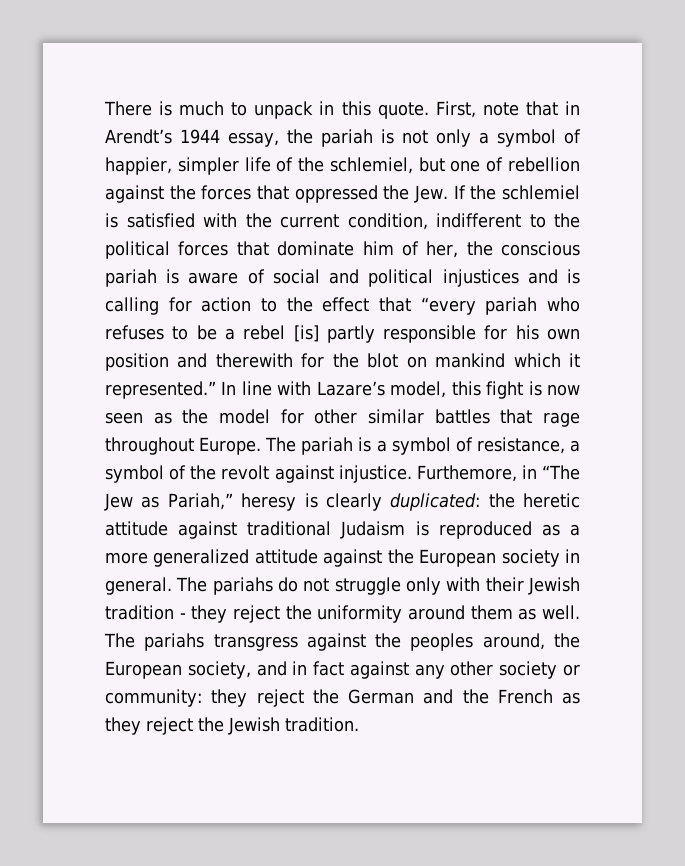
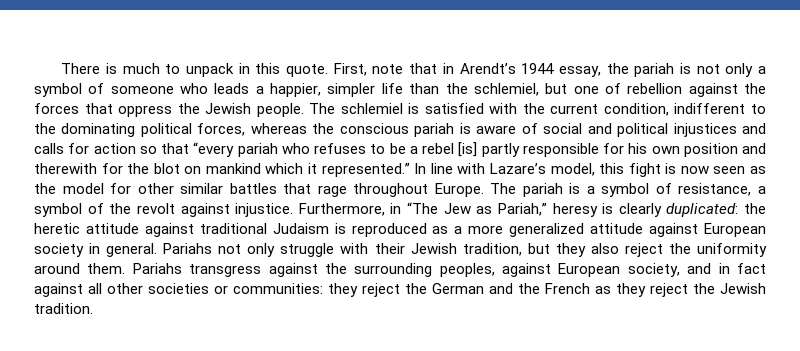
(581, 136) none -> [110,83,264,94] someone who leads a
[276,157,294,172] of -> [409,83,440,94] than
[294,185,497,203] oppressed the Jew. If the -> [118,103,336,117] oppress the Jewish people. The
[105,241,459,259] political forces that dominate him of her, -> [61,123,307,137] dominating political forces, whereas
[567,269,580,284] [105,297,370,315] is calling for action to the effect -> [34,143,157,154] calls for action so
[416,465,517,482] Furthemore, -> [298,203,385,216] Furthermore,
[387,549,414,564] the -> (699, 230) none
[176,577,580,595] [105,605,580,623] [104,633,580,651] The pariahs do not struggle only with their Jewish tradition - they reject the uniformity around them as well. The pariahs transgress against the peoples around, the -> [163,243,767,257] [34,263,552,277] Pariahs not only struggle with their Jewish tradition, but they also reject the uniformity around them. Pariahs transgress against the surrounding peoples, against
[414,661,580,679] [105,689,202,707] any other society or community: -> [88,283,323,294] all other societies or communities:

